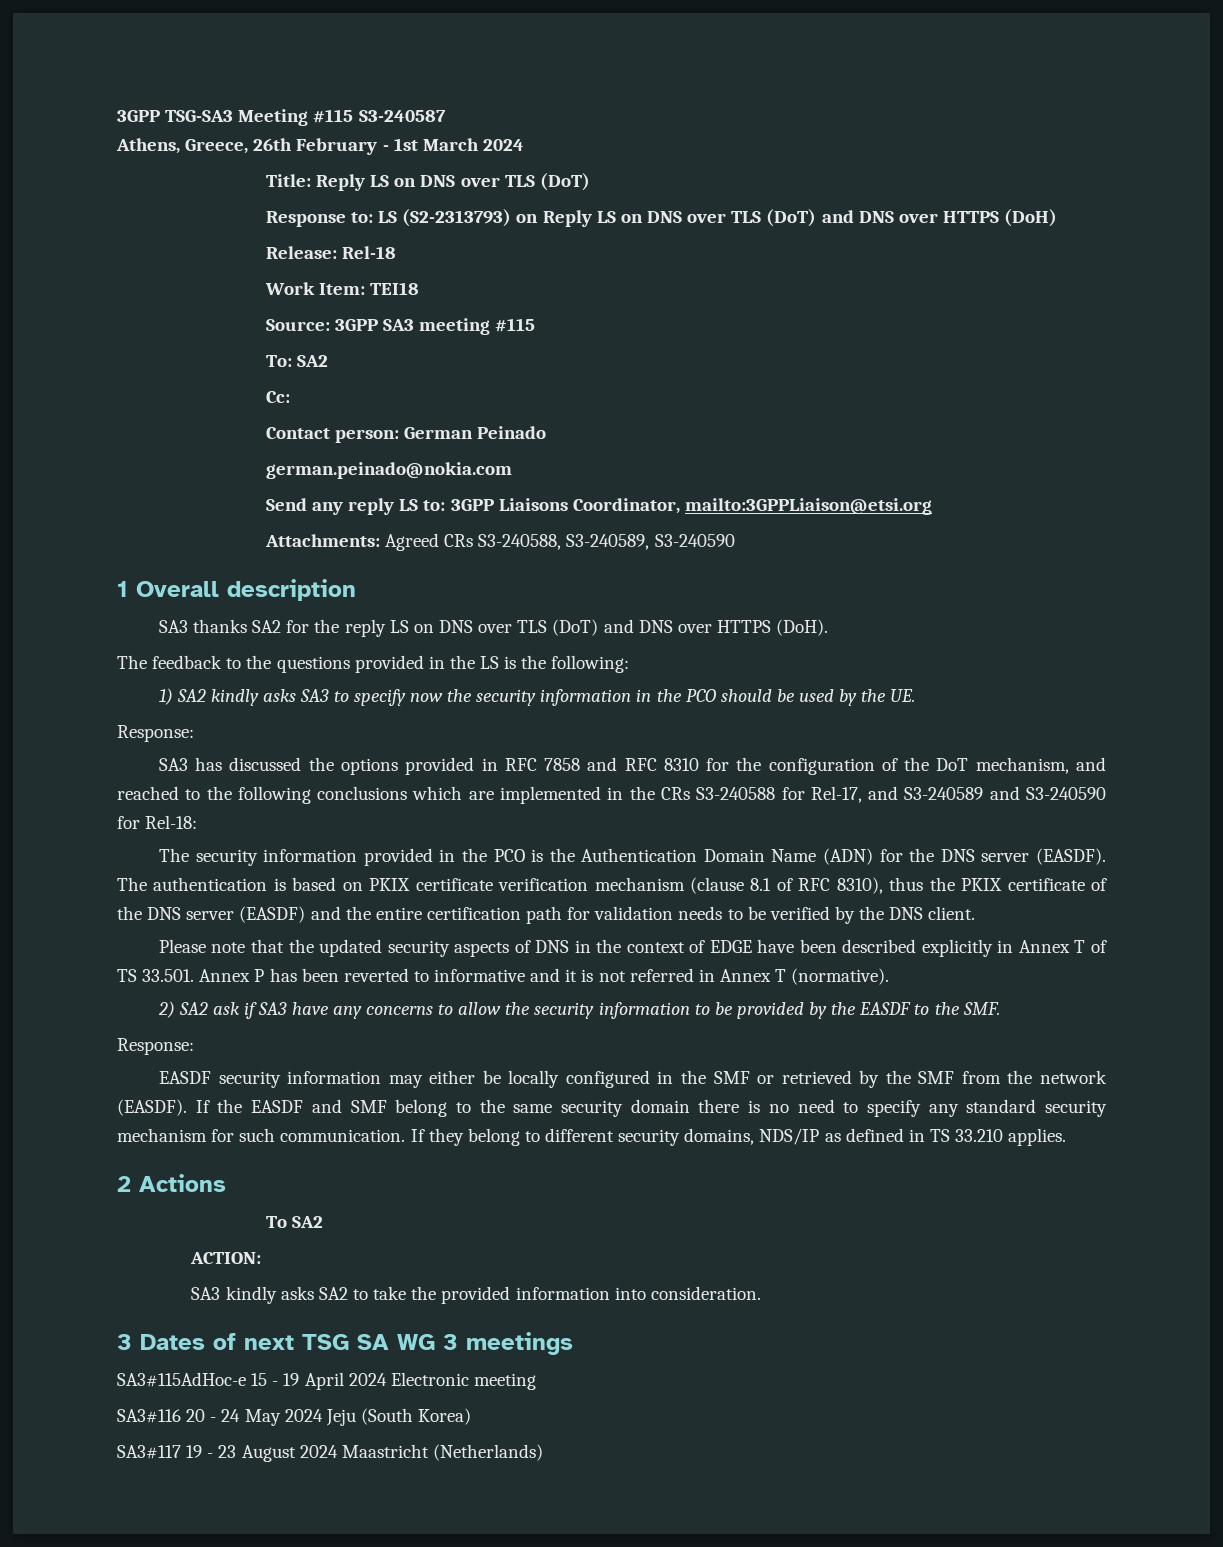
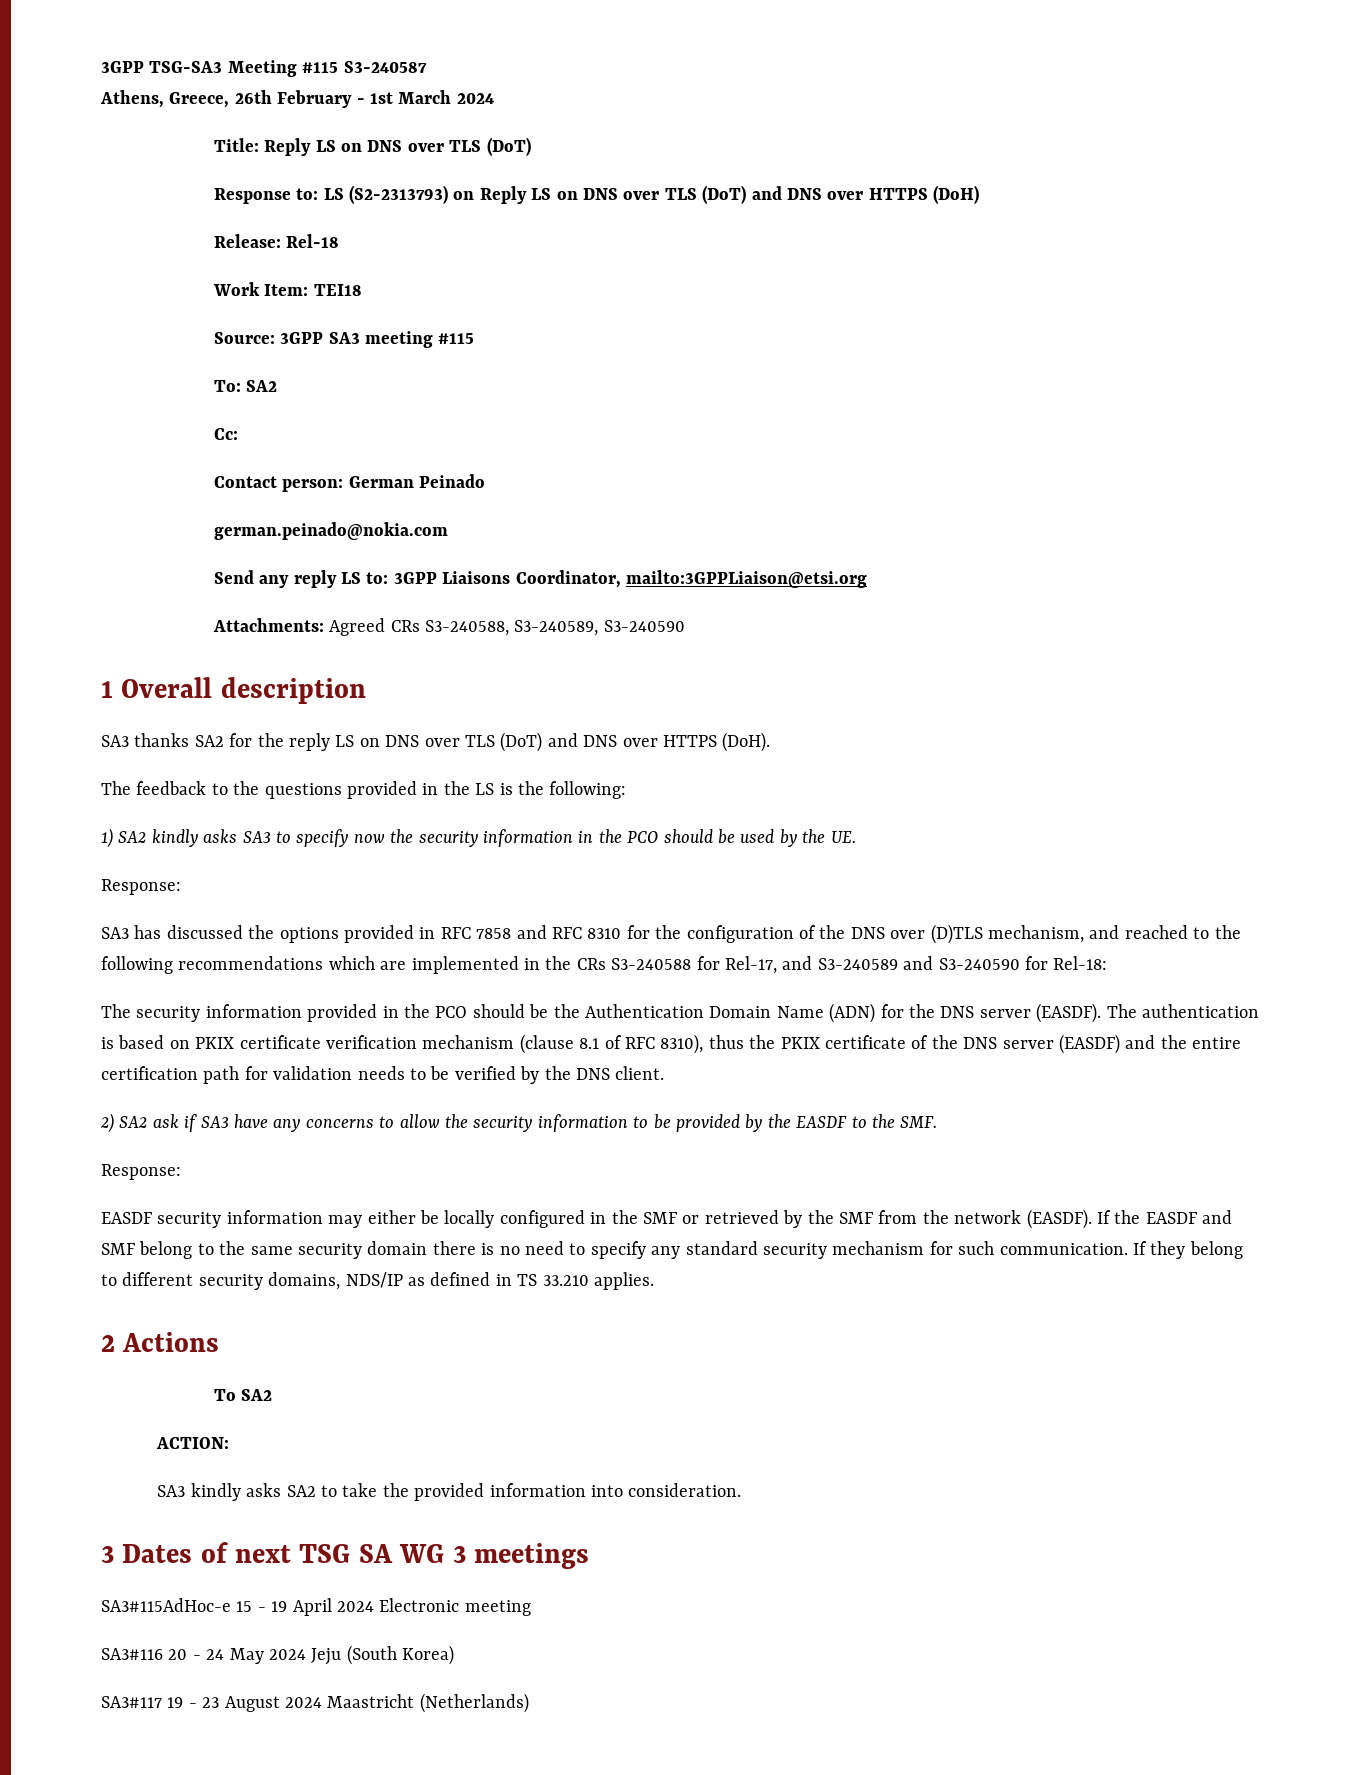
[936,758,969,771] DoT -> [850,924,983,944] DNS over (D)TLS
[317,786,408,800] conclusions -> [178,956,324,970] recommendations
[531,849,544,862] is -> [472,1004,549,1018] should be
[158,939,1107,957] [117,968,890,985] // Please note that the updated security aspects of DNS in the context of EDGE have been described explicitly in Annex T of TS 33.501. Annex P has been reverted to informative and it is not referred in Annex T (normative). -> (665, 1073) none

